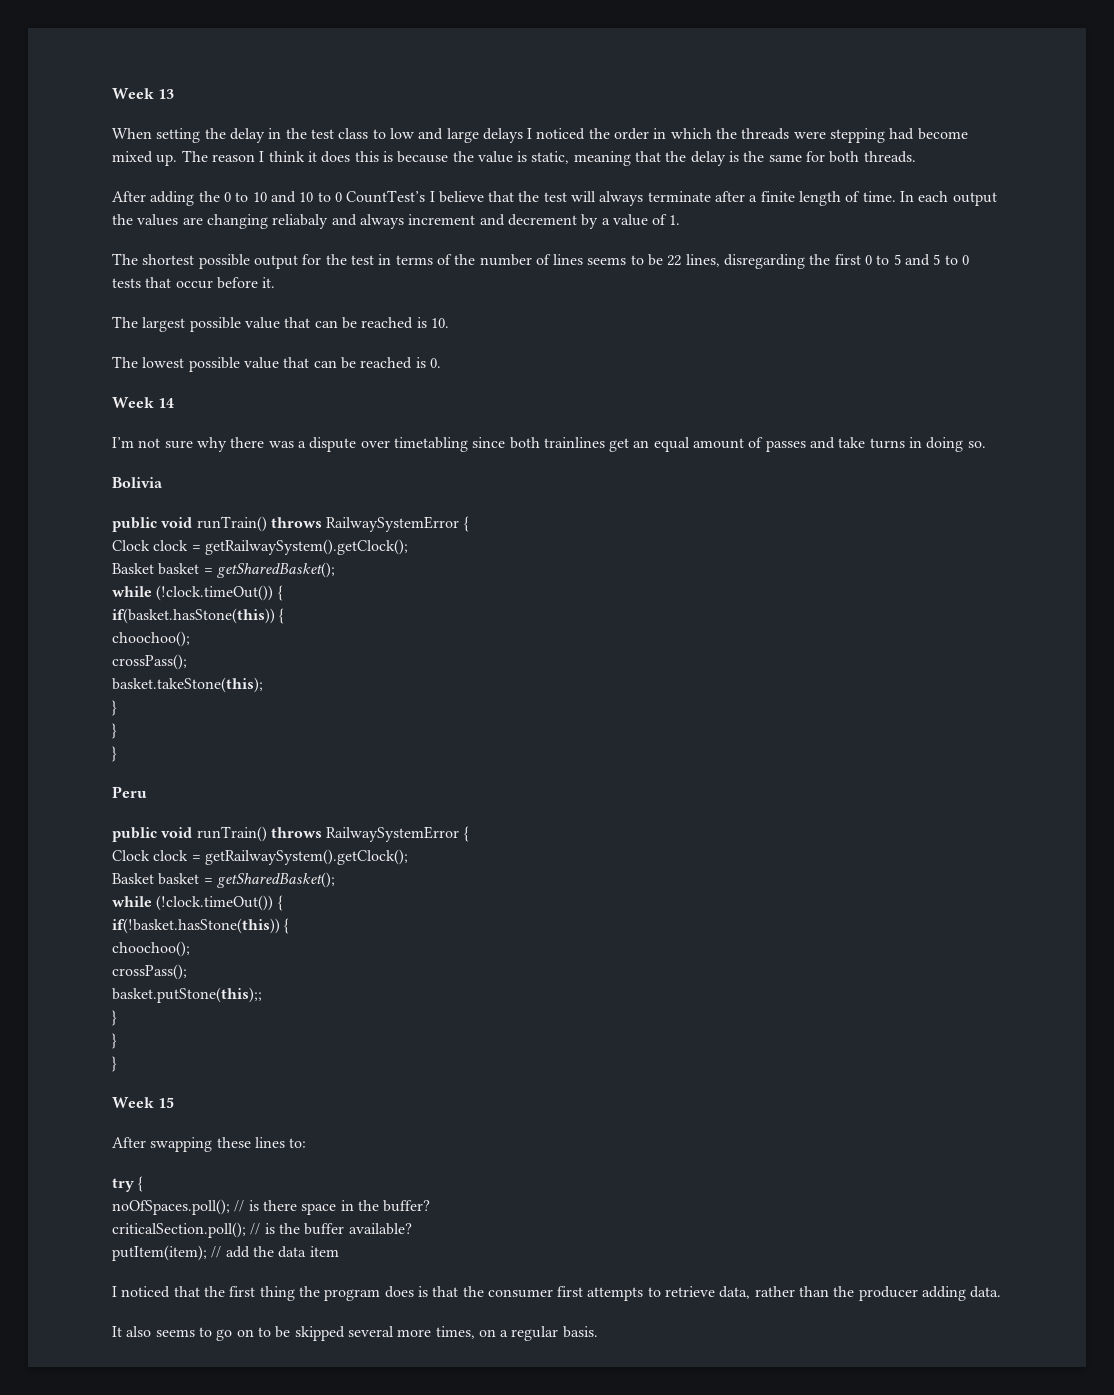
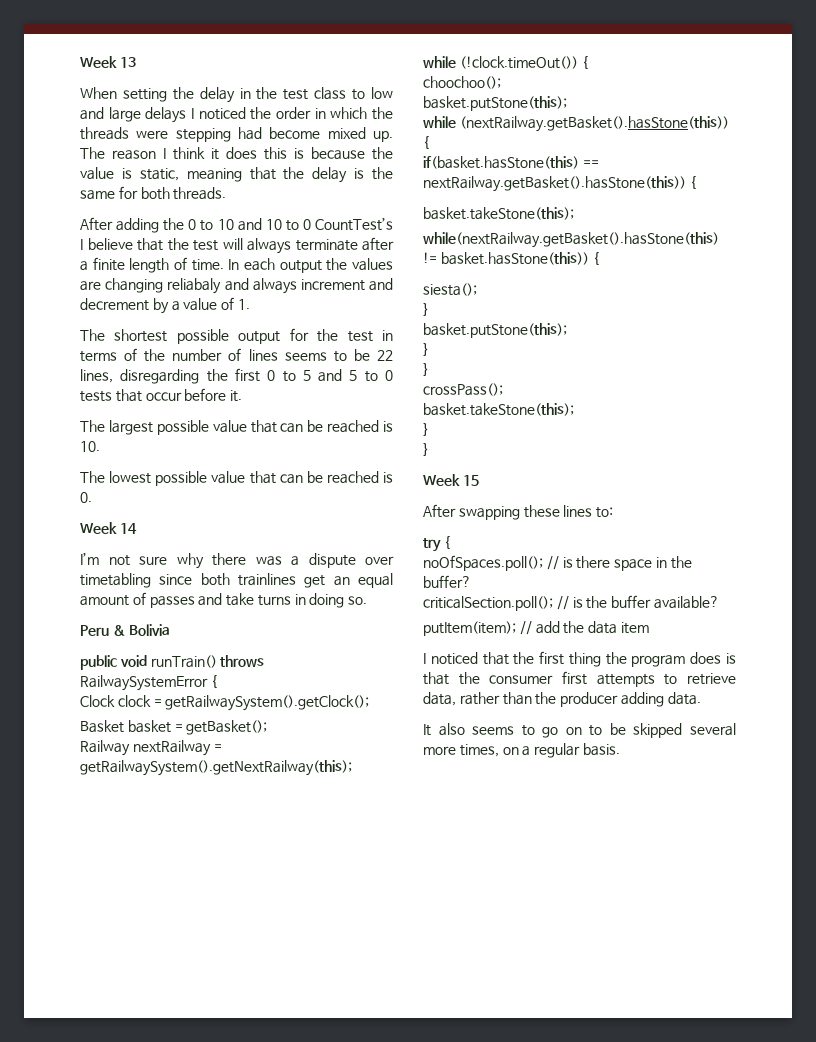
(986, 444) none -> [80,625,125,636] Peru &
[216,562,335,578] [112,585,283,601] [112,608,285,624] [112,631,190,647] [112,654,187,670] [112,677,263,693] [112,700,117,716] [112,723,117,739] [112,746,117,762] [112,786,147,798] [112,826,469,842] [112,849,408,865] [112,872,335,888] [112,895,283,911] [112,918,290,934] [112,941,190,957] [112,964,187,980] [112,987,262,1003] [112,1010,117,1026] getSharedBasket(); // while (!clock.timeOut()) { // if(basket.hasStone(this)) { // choochoo(); // crossPass(); // basket.takeStone(this); // } // } // } // Peru // public void runTrain() throws RailwaySystemError { // Clock clock = getRailwaySystem().getClock(); // Basket basket = getSharedBasket(); // while (!clock.timeOut()) { // if(!basket.hasStone(this)) { // choochoo(); // crossPass(); // basket.putStone(this);; // } -> [186,720,268,735] [80,740,222,756] [80,760,352,776] [423,56,588,69] [423,76,501,89] [423,96,567,111] [423,116,729,132] [423,136,429,149] [423,156,599,169] [423,176,696,192] [423,207,574,220] [423,232,719,248] [423,252,599,265] [423,283,477,296] [423,303,429,316] [423,323,567,338] [423,343,429,356] [423,363,429,376] [423,383,503,396] [423,403,574,416] getBasket(); // Railway nextRailway = getRailwaySystem().getNextRailway(this); // while (!clock.timeOut()) { // choochoo(); // basket.putStone(this); // while (nextRailway.getBasket().hasStone(this)) { // if(basket.hasStone(this) == nextRailway.getBasket().hasStone(this)) { // basket.takeStone(this); // while(nextRailway.getBasket().hasStone(this) != basket.hasStone(this)) { // siesta(); // } // basket.putStone(this); // } // } // crossPass(); // basket.takeStone(this);

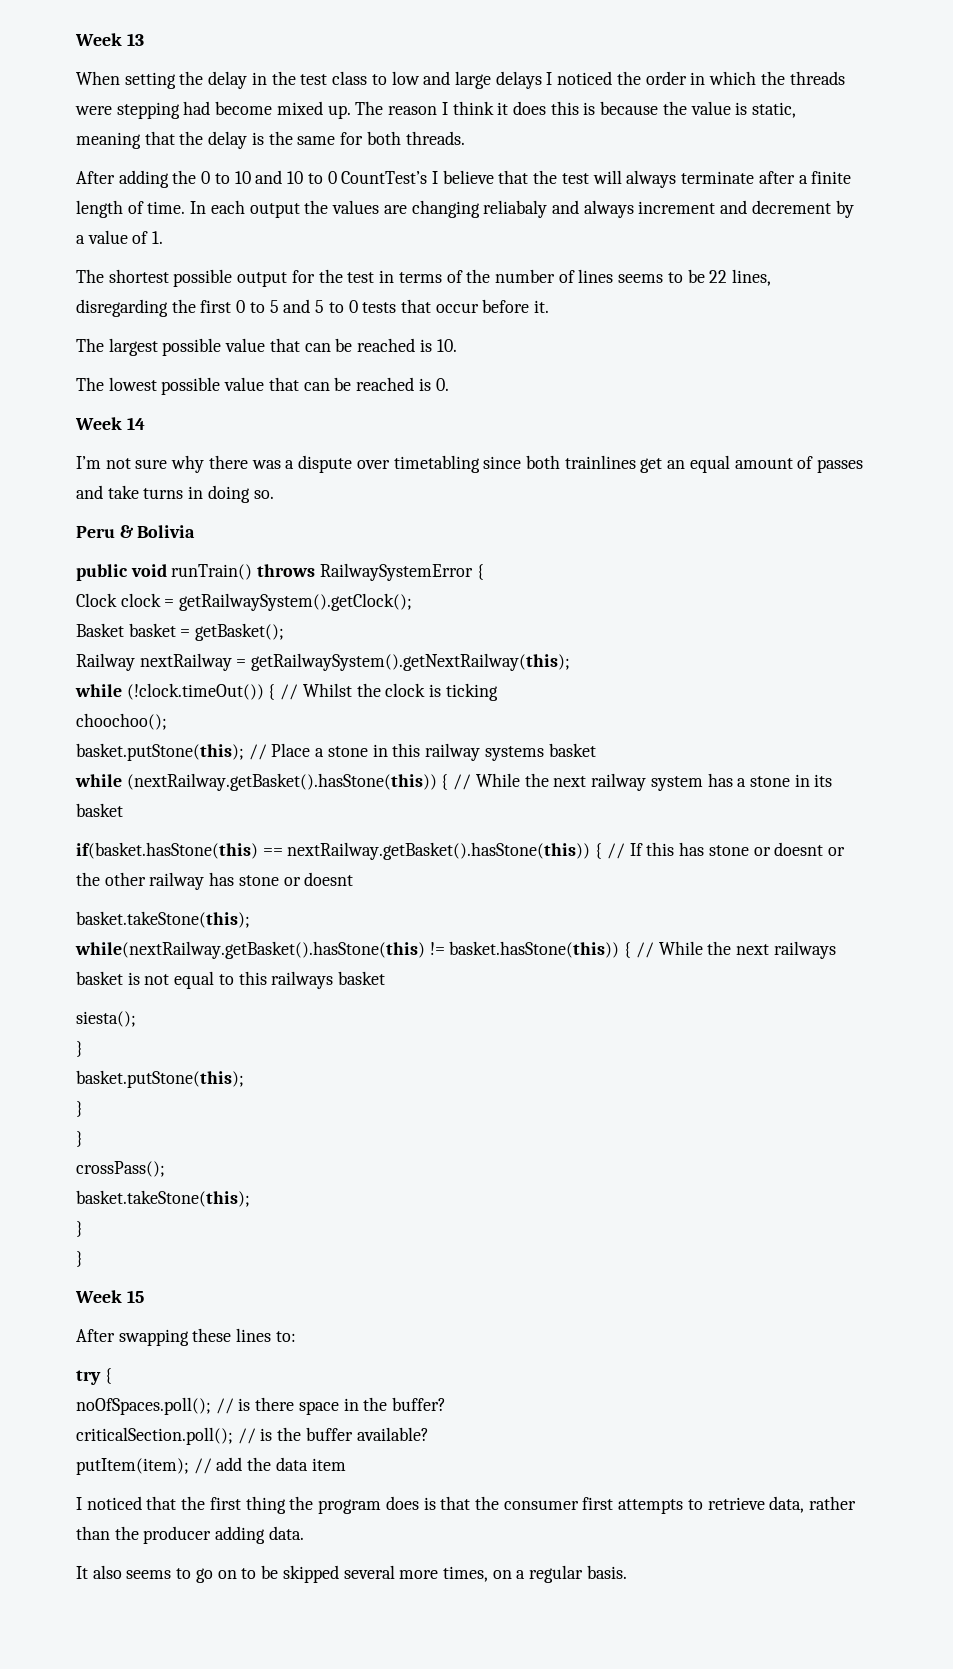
[423,76,501,89] [423,96,567,111] [423,116,729,132] [423,136,429,149] [423,156,599,169] [423,176,696,192] // choochoo(); // basket.putStone(this); // while (nextRailway.getBasket().hasStone(this)) { // if(basket.hasStone(this) == nextRailway.getBasket().hasStone(this)) { -> [280,683,498,701] [76,713,167,730] [76,743,596,761] [75,773,833,791] [76,803,123,817] [76,842,845,860] [76,872,354,890] // Whilst the clock is ticking // choochoo(); // basket.putStone(this); // Place a stone in this railway systems basket // while (nextRailway.getBasket().hasStone(this)) { // While the next railway system has a stone in its basket // if(basket.hasStone(this) == nextRailway.getBasket().hasStone(this)) { // If this has stone or doesnt or the other railway has stone or doesnt
(599, 258) none -> [635,941,836,959] [76,971,386,989] // While the next railways basket is not equal to this railways basket

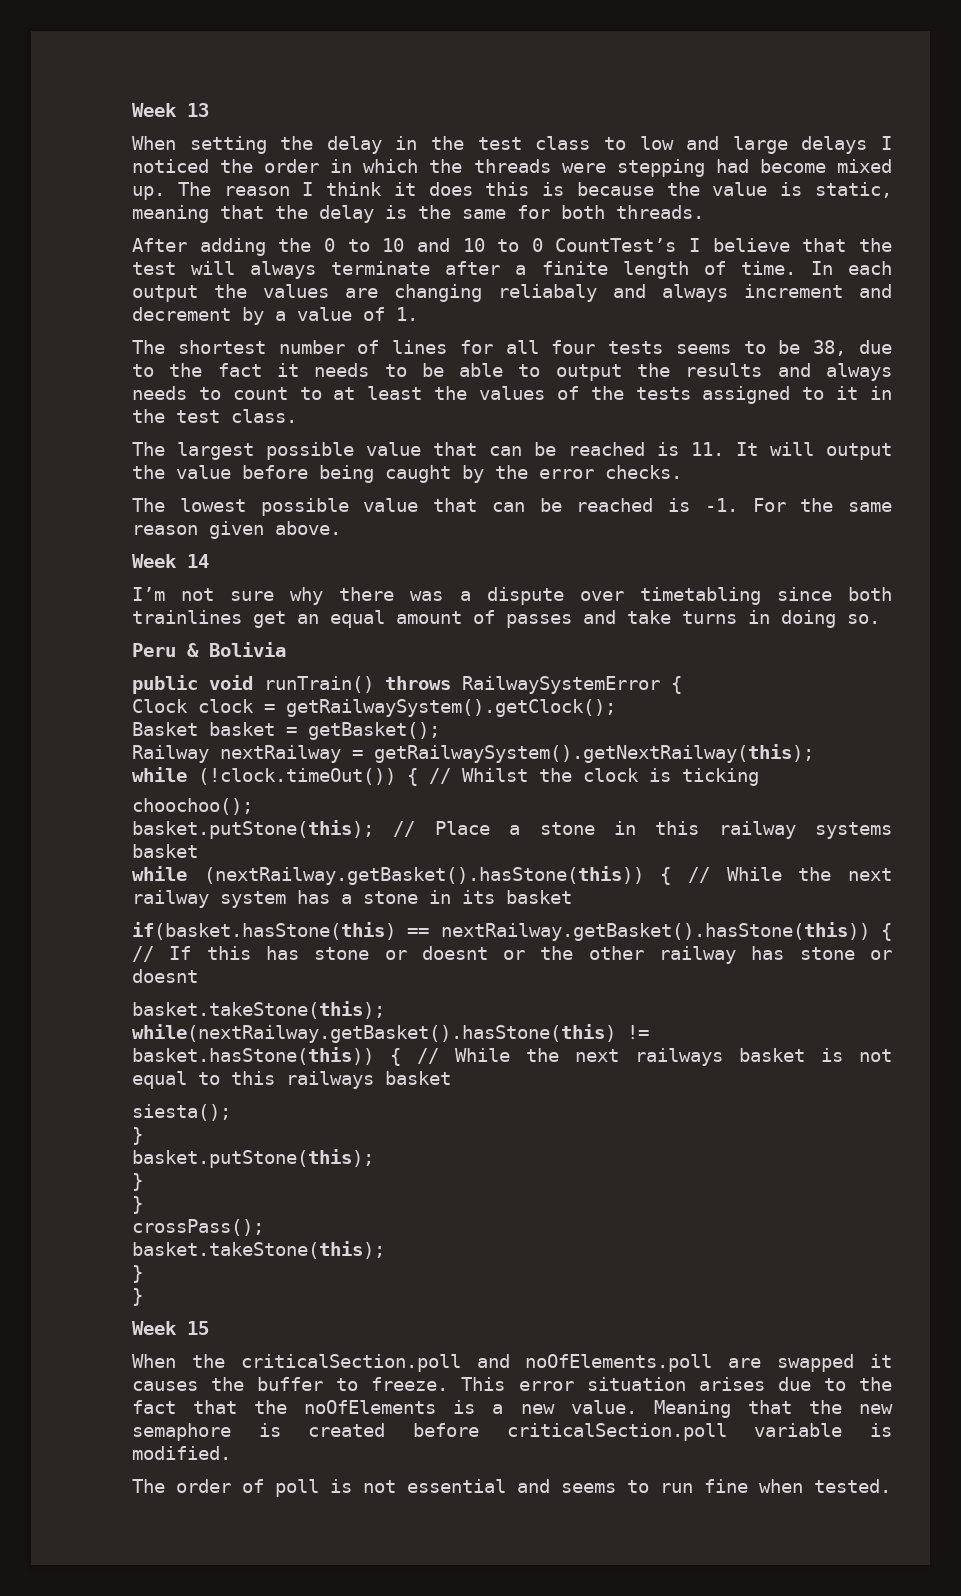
[173,269,772,287] [76,299,550,317] possible output for the test in terms of the number of lines seems to be 22 lines, disregarding the first 0 to 5 and 5 to 0 tests that occur before it. -> [278,340,892,356] [132,363,892,381] [132,386,892,404] [132,409,297,423] number of lines for all four tests seems to be 38, due to the fact it needs to be able to output the results and always needs to count to at least the values of the tests assigned to it in the test class.
[436,339,457,352] 10. -> [691,442,892,460] [132,465,682,483] 11. It will output the value before being caught by the error checks.
[435,378,449,391] 0. -> [704,498,892,512] [132,521,341,539] -1. For the same reason given above.
[76,1328,296,1346] [76,1368,112,1385] [76,1397,447,1415] [76,1427,429,1445] [76,1457,346,1475] [76,1496,857,1514] [76,1526,304,1544] [76,1565,627,1583] After swapping these lines to: // try { // noOfSpaces.poll(); // is there space in the buffer? // criticalSection.poll(); // is the buffer available? // putItem(item); // add the data item // I noticed that the first thing the program does is that the consumer first attempts to retrieve data, rather than the producer adding data. // It also seems to go on to be skipped several more times, on a regular basis. -> [132,1354,892,1372] [132,1377,892,1391] [132,1400,893,1418] [132,1423,892,1441] [132,1446,231,1460] [132,1479,891,1497] When the criticalSection.poll and noOfElements.poll are swapped it causes the buffer to freeze. This error situation arises due to the fact that the noOfElements is a new value. Meaning that the new semaphore is created before criticalSection.poll variable is modified. // The order of poll is not essential and seems to run fine when tested.

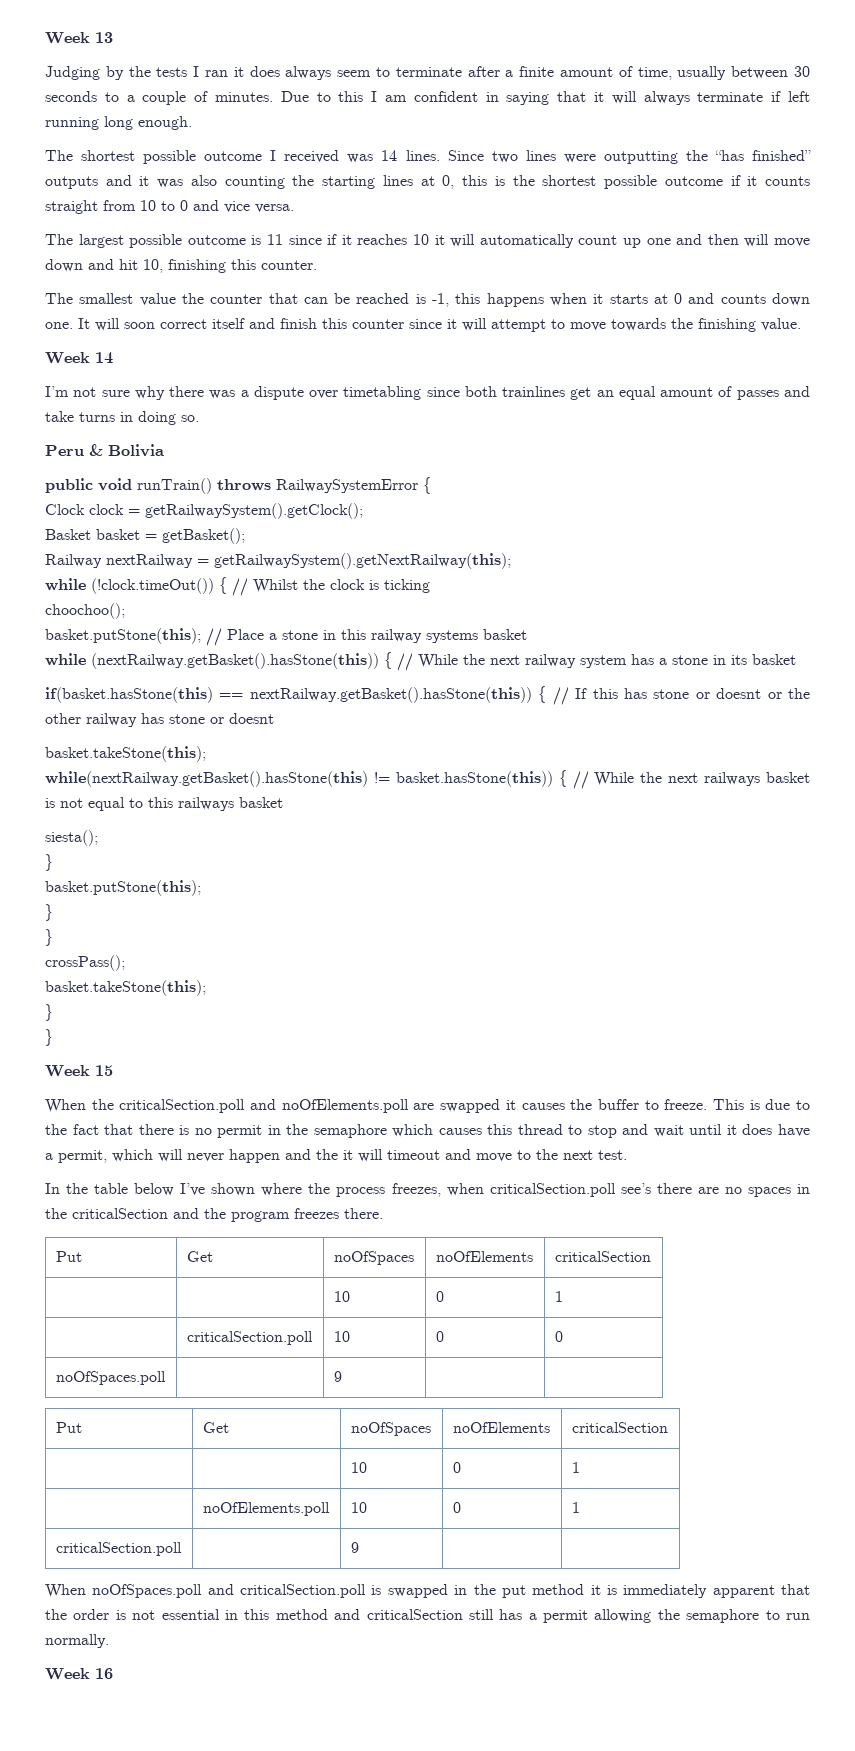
[132,136,893,154] [132,159,892,177] [132,182,892,200] [132,205,704,223] [132,238,892,256] [132,261,892,279] [132,284,892,302] [132,307,418,325] [132,340,892,356] [132,363,892,381] [132,386,892,404] [132,409,297,423] [132,442,892,460] [132,465,682,483] [132,498,892,516] [132,521,341,539] When setting the delay in the test class to low and large delays I noticed the order in which the threads were stepping had become mixed up. The reason I think it does this is because the value is static, meaning that the delay is the same for both threads. // After adding the 0 to 10 and 10 to 0 CountTest’s I believe that the test will always terminate after a finite length of time. In each output the values are changing reliabaly and always increment and decrement by a value of 1. // The shortest number of lines for all four tests seems to be 38, due to the fact it needs to be able to output the results and always needs to count to at least the values of the tests assigned to it in the test class. // The largest possible value that can be reached is 11. It will output the value before being caught by the error checks. // The lowest possible value that can be reached is -1. For the same reason given above. -> [45,66,810,80] [45,91,810,105] [45,116,192,130] [45,150,811,164] [45,175,810,189] [45,200,294,214] [45,234,811,248] [45,259,317,273] [45,293,810,307] [45,318,801,332] Judging by the tests I ran it does always seem to terminate after a finite amount of time, usually between 30 seconds to a couple of minutes. Due to this I am confident in saying that it will always terminate if left running long enough. // The shortest possible outcome I received was 14 lines. Since two lines were outputting the “has finished” outputs and it was also counting the starting lines at 0, this is the shortest possible outcome if it counts straight from 10 to 0 and vice versa. // The largest possible outcome is 11 since if it reaches 10 it will automatically count up one and then will move down and hit 10, finishing this counter. // The smallest value the counter that can be reached is -1, this happens when it starts at 0 and counts down one. It will soon correct itself and finish this counter since it will attempt to move towards the finishing value.
[518,1377,765,1391] error situation arises -> [749,1100,760,1110] is
[254,1400,893,1418] [132,1423,892,1441] [132,1446,231,1460] [132,1479,891,1497] the noOfElements is a new value. Meaning that the new semaphore is created before criticalSection.poll variable is modified. // The order of poll is not essential and seems to run fine when tested. -> [138,1124,810,1138] [45,1149,627,1163] [45,1183,810,1197] [45,1208,383,1222] [55,1251,82,1262] [186,1251,213,1262] [333,1251,414,1265] [435,1251,533,1262] [554,1251,651,1262] [333,1291,350,1302] [435,1291,444,1302] [554,1291,563,1302] [186,1331,313,1345] [333,1331,350,1342] [435,1331,444,1342] [554,1331,563,1342] [55,1371,166,1385] [333,1371,342,1382] [55,1422,82,1433] [202,1422,229,1433] [350,1422,431,1436] [452,1422,550,1433] [571,1422,668,1433] [350,1462,367,1473] [452,1462,461,1473] [571,1462,580,1473] [202,1502,330,1516] [350,1502,367,1513] [452,1502,461,1513] [571,1502,580,1513] [55,1542,182,1556] [350,1542,359,1553] [45,1584,810,1598] [45,1609,811,1623] [45,1634,109,1648] [45,1668,113,1680] there is no permit in the semaphore which causes this thread to stop and wait until it does have a permit, which will never happen and the it will timeout and move to the next test. // In the table below I’ve shown where the process freezes, when criticalSection.poll see’s there are no spaces in the criticalSection and the program freezes there. // Put | Get | noOfSpaces | noOfElements | criticalSection // | | 10 | 0 | 1 // | criticalSection.poll | 10 | 0 | 0 // noOfSpaces.poll | | 9 | | // Put | Get | noOfSpaces | noOfElements | criticalSection // | | 10 | 0 | 1 // | noOfElements.poll | 10 | 0 | 1 // criticalSection.poll | | 9 | | // When noOfSpaces.poll and criticalSection.poll is swapped in the put method it is immediately apparent that the order is not essential in this method and criticalSection still has a permit allowing the semaphore to run normally. // Week 16

